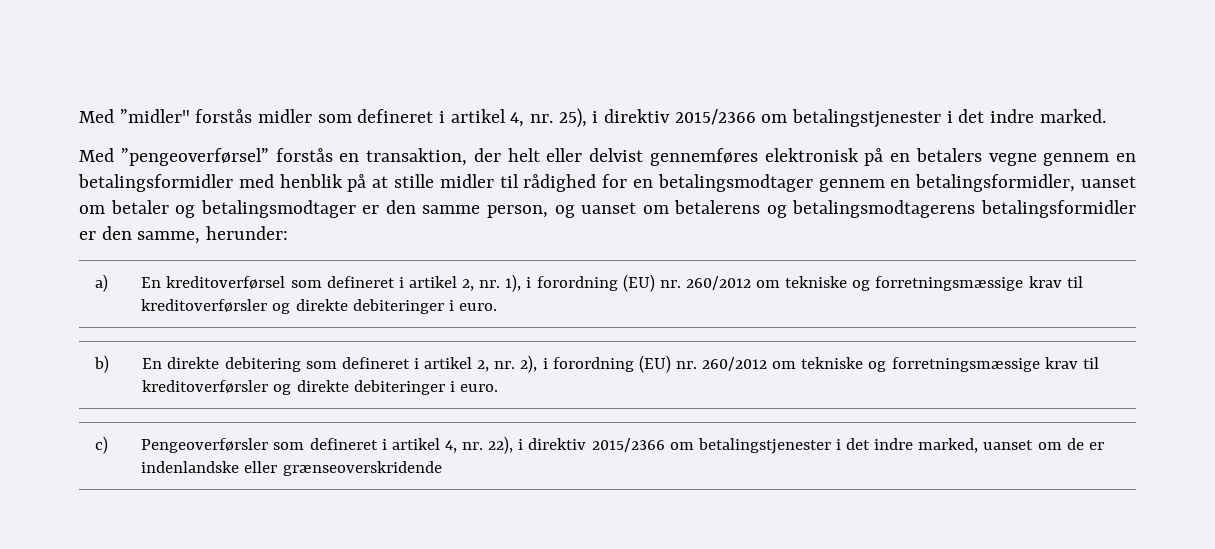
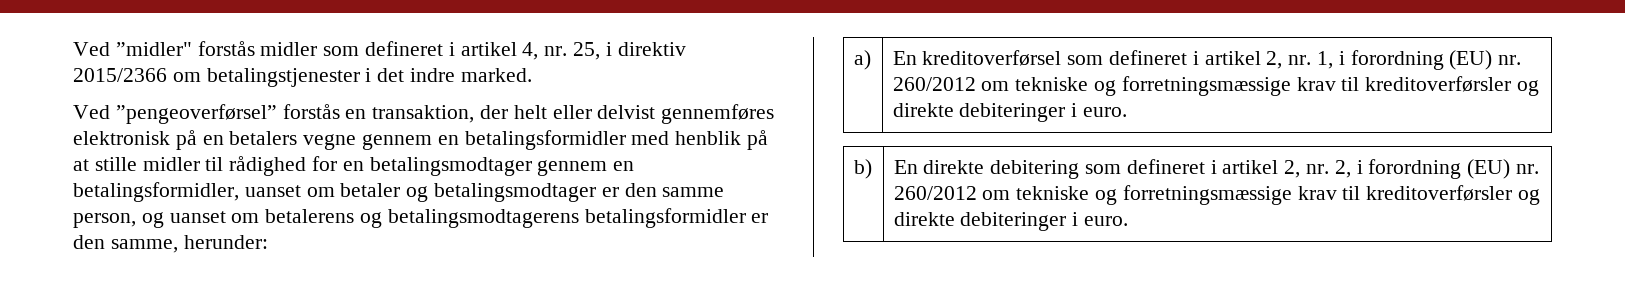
[79,109,114,123] Med -> [73,42,110,56] Ved
[558,108,587,128] 25), -> [573,42,601,60] 25,
[79,148,114,162] Med -> [73,105,110,119] Ved
[505,274,522,292] 1), -> [1317,51,1334,69] 1,
[520,355,538,373] 2), -> [1334,160,1351,178] 2,
[95,436,109,454] [141,436,1104,454] [141,461,442,476] // c) | Pengeoverførsler som defineret i artikel 4, nr. 22), i direktiv 2015/2366 om betalingstjenester i det indre marked, uanset om de er indenlandske eller grænseoverskridende -> (1129, 221) none

